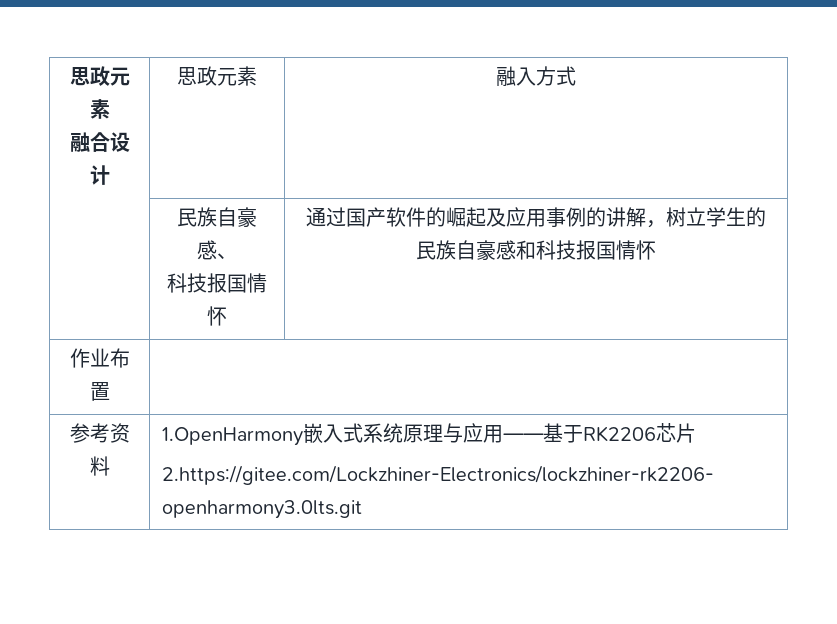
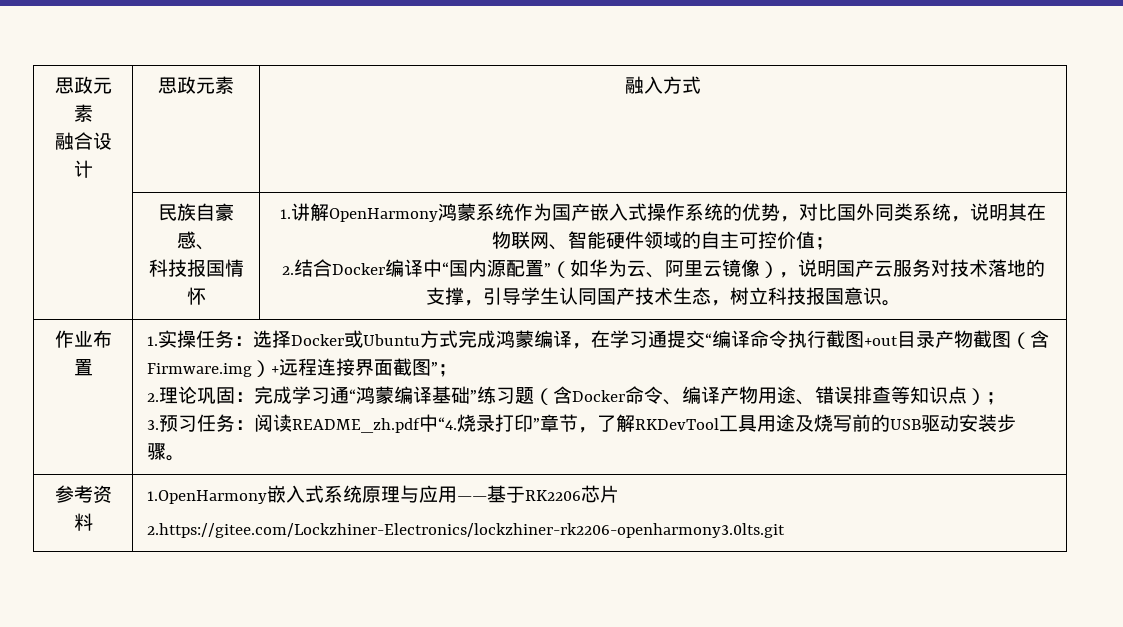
[306,207,766,228] [416,240,656,260] 通过国产软件的崛起及应用事例的讲解，树立学生的民族自豪感和科技报国情怀 -> [280,203,1046,222] [492,231,834,250] [281,259,1045,278] [425,287,901,306] 1.讲解OpenHarmony鸿蒙系统作为国产嵌入式操作系统的优势，对比国外同类系统，说明其在物联网、智能硬件领域的自主可控价值； // 2.结合Docker编译中“国内源配置”（如华为云、阿里云镜像），说明国产云服务对技术落地的支撑，引导学生认同国产技术生态，树立科技报国意识。
(110, 391) none -> [146,330,1049,349] [146,358,457,377] [146,386,1005,405] [146,414,1016,433] [146,443,185,461] 1.实操任务：选择Docker或Ubuntu方式完成鸿蒙编译，在学习通提交“编译命令执行截图+out目录产物截图（含Firmware.img）+远程连接界面截图”； // 2.理论巩固：完成学习通“鸿蒙编译基础”练习题（含Docker命令、编译产物用途、错误排查等知识点）； // 3.预习任务：阅读README_zh.pdf中“4.烧录打印”章节，了解RKDevTool工具用途及烧写前的USB驱动安装步骤。

